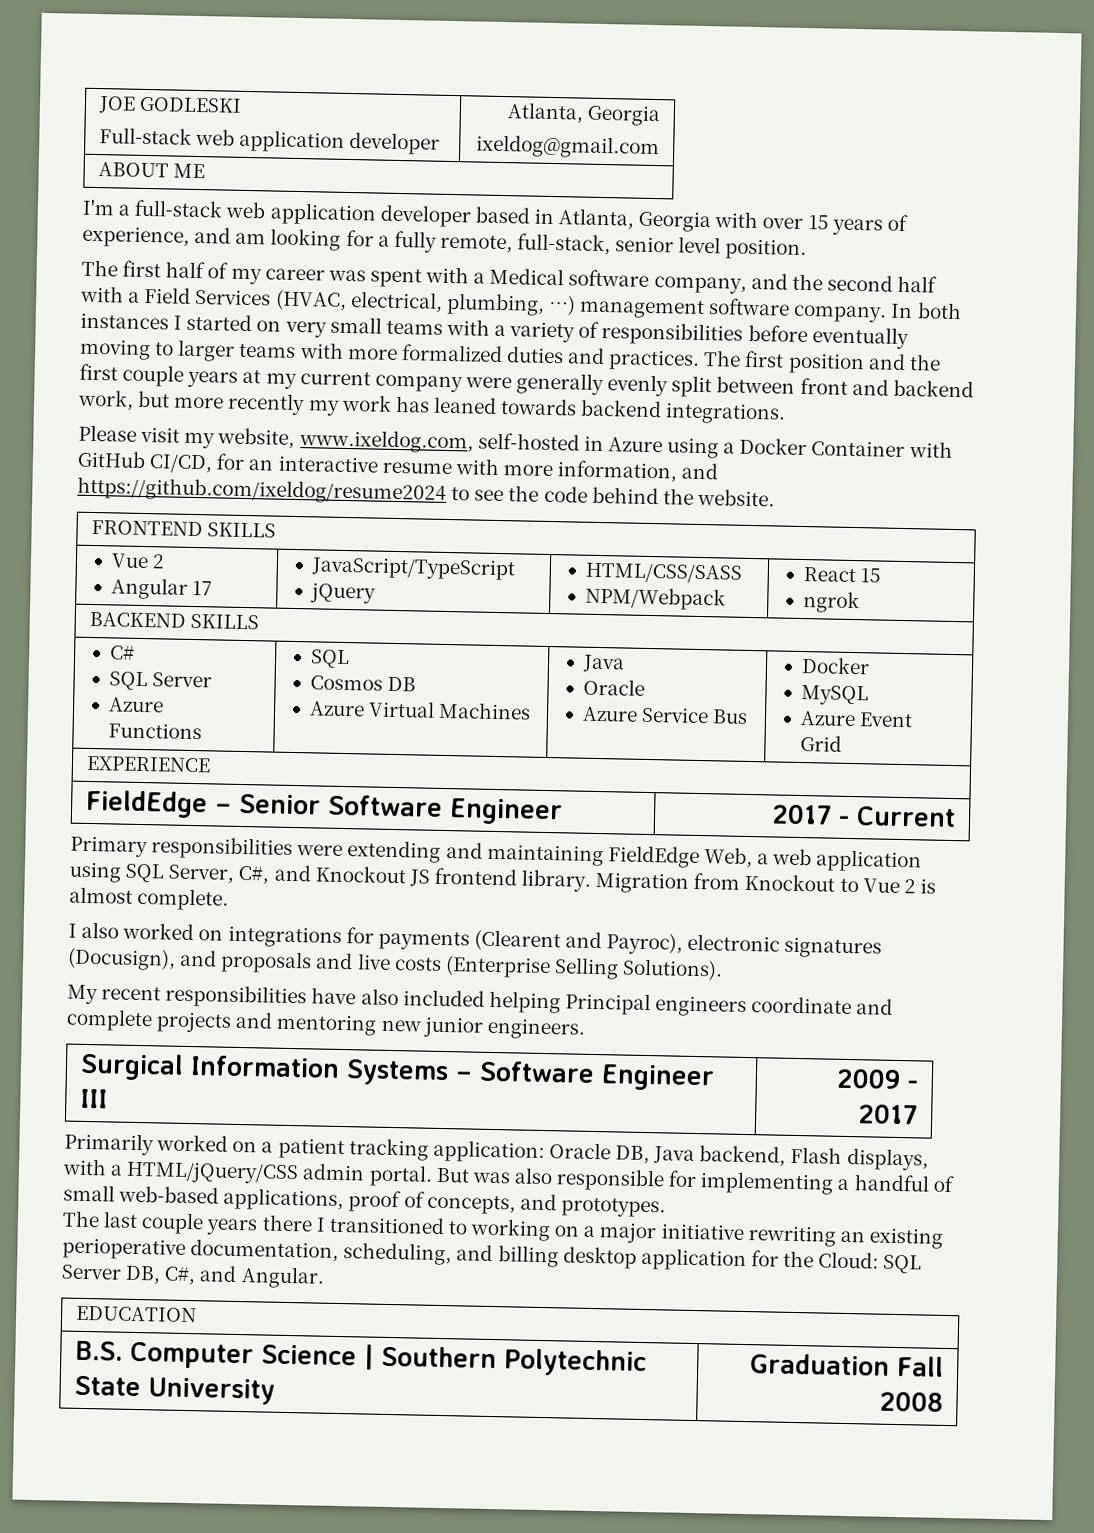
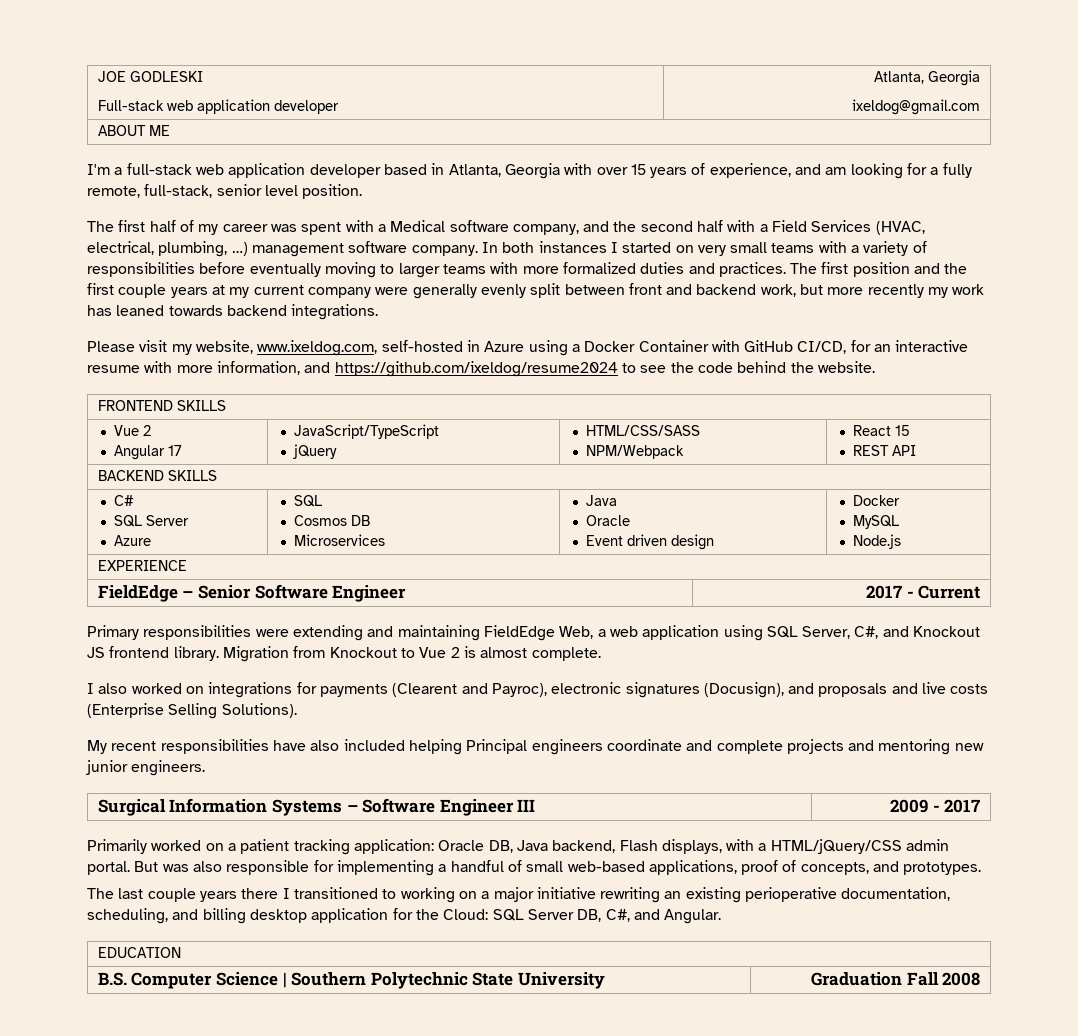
[802,591,860,614] ngrok -> [852,445,916,456] REST API
[107,722,202,740] Functions -> (151, 540) none
[308,700,531,720] Azure Virtual Machines -> [293,534,385,546] Microservices
[581,706,748,724] Azure Service Bus -> [585,534,714,550] Event driven design
[799,710,913,728] [799,734,842,752] Azure Event Grid -> [852,534,901,549] Node.js

